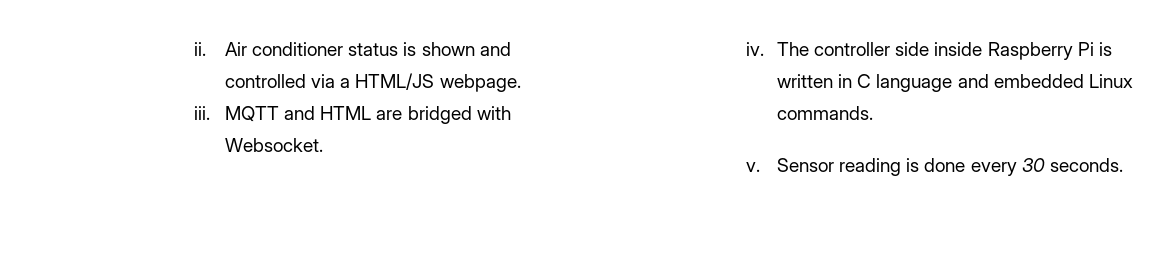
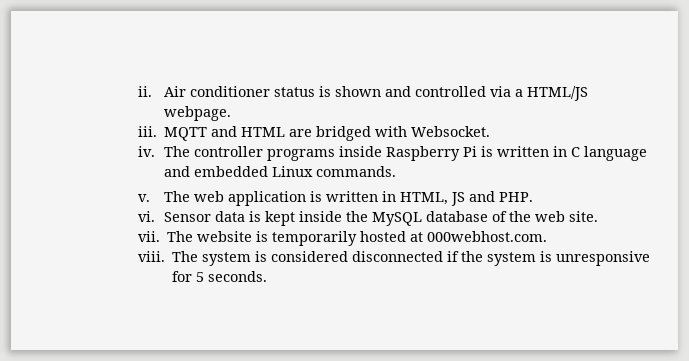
[895,42,930,56] side -> [267,149,336,161] programs
[777,158,1045,176] Sensor reading is done every 30 -> [164,191,534,206] [137,211,599,226] [137,231,548,246] [137,251,651,266] [172,271,205,282] The web application is written in HTML, JS and PHP. // vi. Sensor data is kept inside the MySQL database of the web site. // vii. The website is temporarily hosted at 000webhost.com. // viii. The system is considered disconnected if the system is unresponsive for 5

